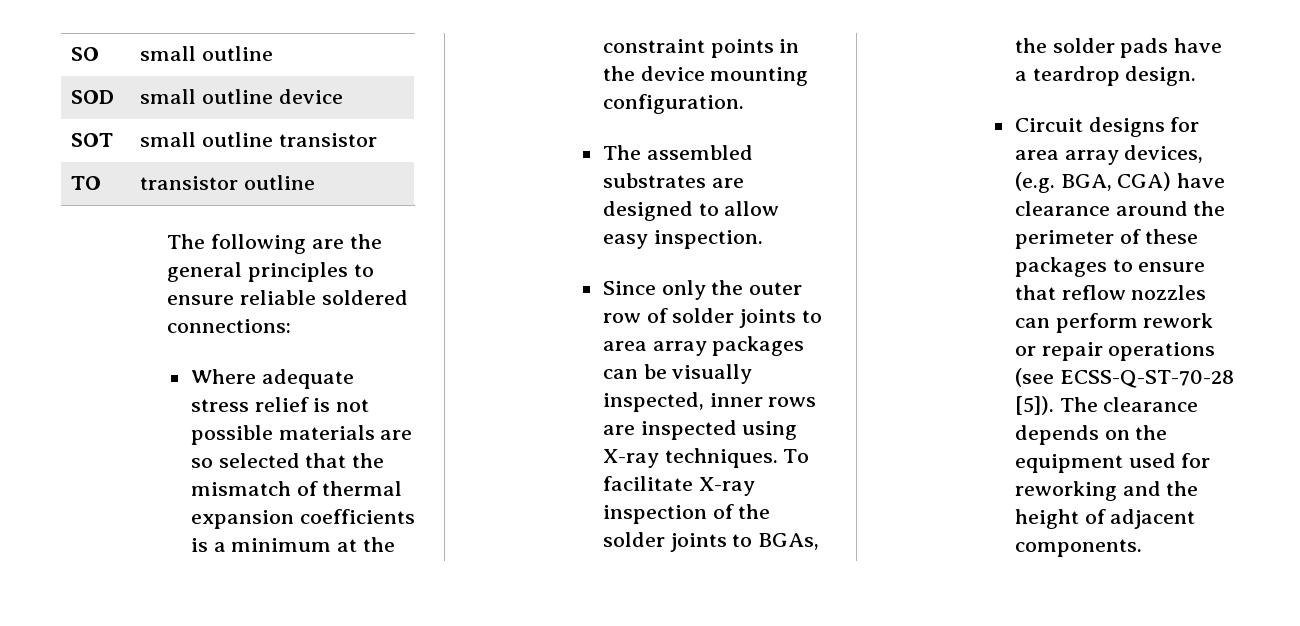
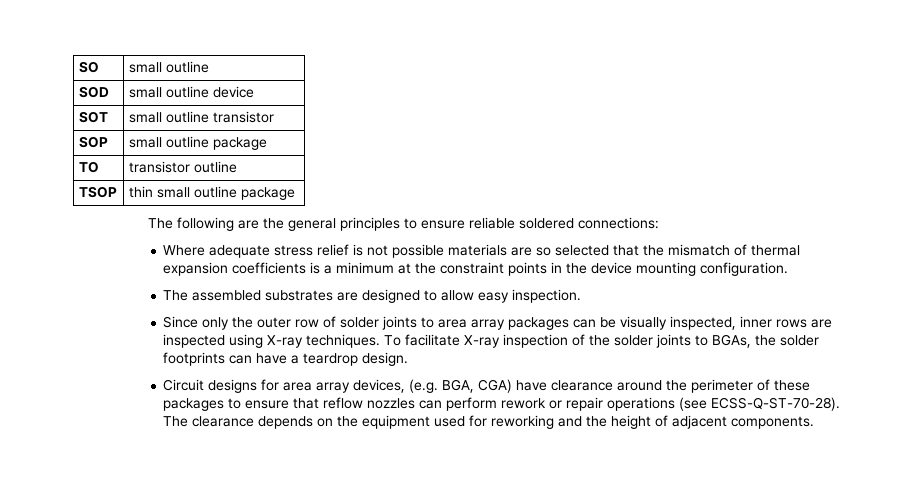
(377, 140) none -> [78,136,108,148] [128,136,267,150] // SOP | small outline package
(316, 182) none -> [78,186,117,198] [128,186,295,200] // TSOP | thin small outline package
[1120,38,1169,58] pads -> [163,352,253,366] footprints can
[1059,370,1234,388] [1014,396,1054,415] ECSS-Q-ST-70-28 [5]). -> [711,397,841,411] ECSS-Q-ST-70-28).

